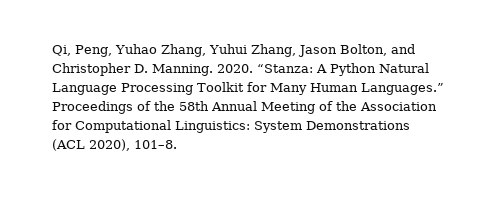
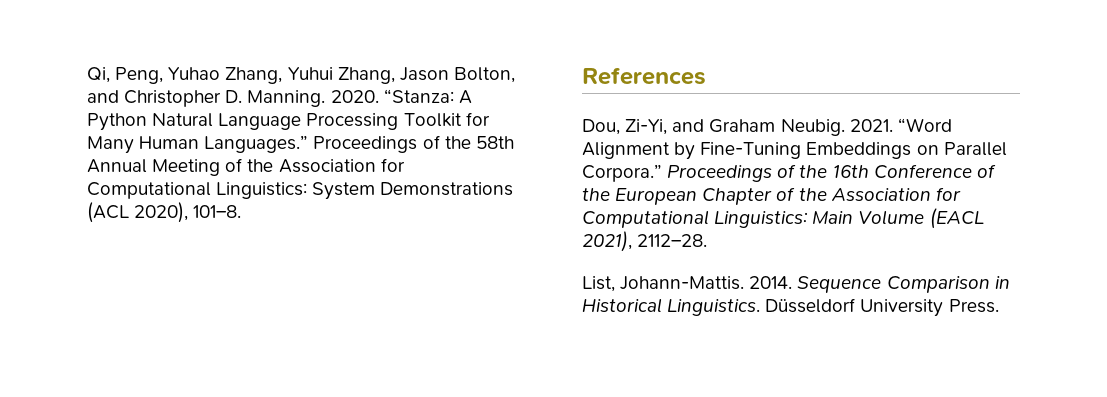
(177, 144) none -> [582,67,706,85] [582,118,952,136] [582,142,1007,160] [582,164,996,182] [582,187,961,205] [582,208,984,229] [582,231,708,252] [582,276,1010,293] [582,298,999,317] // References // Dou, Zi-Yi, and Graham Neubig. 2021. “Word Alignment by Fine-Tuning Embeddings on Parallel Corpora.” Proceedings of the 16th Conference of the European Chapter of the Association for Computational Linguistics: Main Volume (EACL 2021), 2112–28. // List, Johann-Mattis. 2014. Sequence Comparison in Historical Linguistics. Düsseldorf University Press.

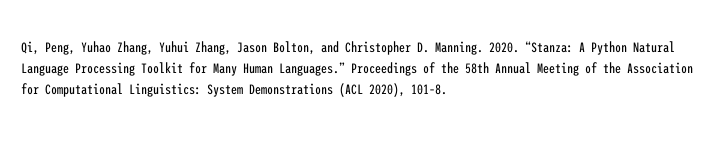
[582,67,706,85] [582,118,952,136] [582,142,1007,160] [582,164,996,182] [582,187,961,205] [582,208,984,229] [582,231,708,252] [582,276,1010,293] [582,298,999,317] // References // Dou, Zi-Yi, and Graham Neubig. 2021. “Word Alignment by Fine-Tuning Embeddings on Parallel Corpora.” Proceedings of the 16th Conference of the European Chapter of the Association for Computational Linguistics: Main Volume (EACL 2021), 2112–28. // List, Johann-Mattis. 2014. Sequence Comparison in Historical Linguistics. Düsseldorf University Press. -> (447, 89) none

